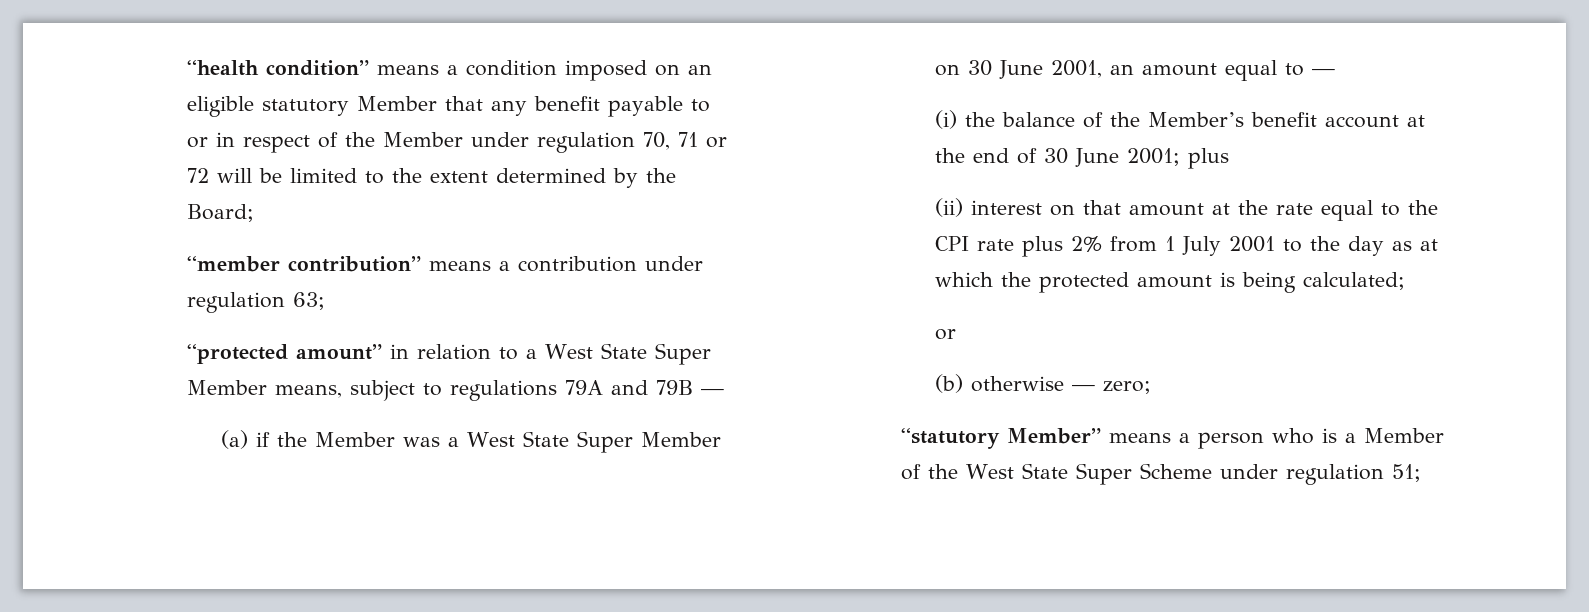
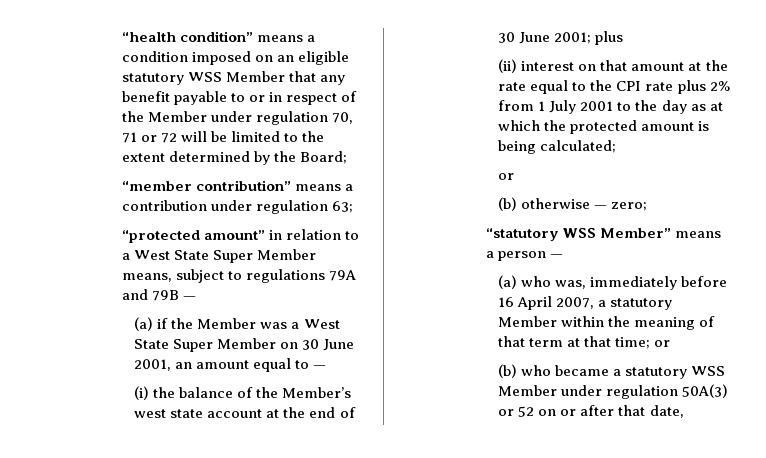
(349, 107) none -> [187,72,222,82] WSS
[1250,112,1317,127] benefit -> [134,409,204,418] west state
(1000, 438) none -> [562,228,596,238] WSS
[1271,428,1444,444] [900,463,1421,485] who is a Member of the West State Super Scheme under regulation 51; -> [549,254,563,258] [498,275,728,290] [498,296,673,310] [498,316,716,330] [498,336,671,349] [498,364,726,379] [498,384,729,399] [498,405,684,418] — // (a) who was, immediately before 16 April 2007, a statutory Member within the meaning of that term at that time; or // (b) who became a statutory WSS Member under regulation 50A(3) or 52 on or after that date,

